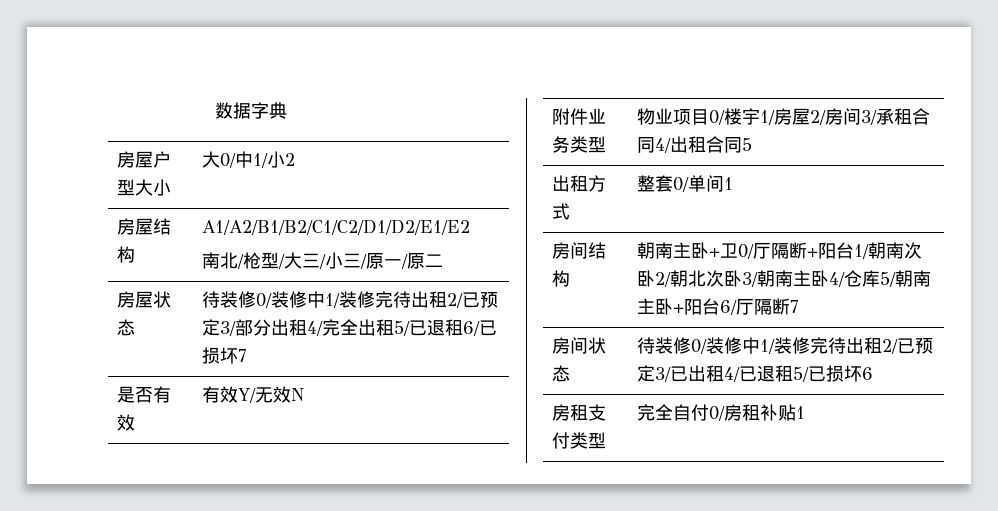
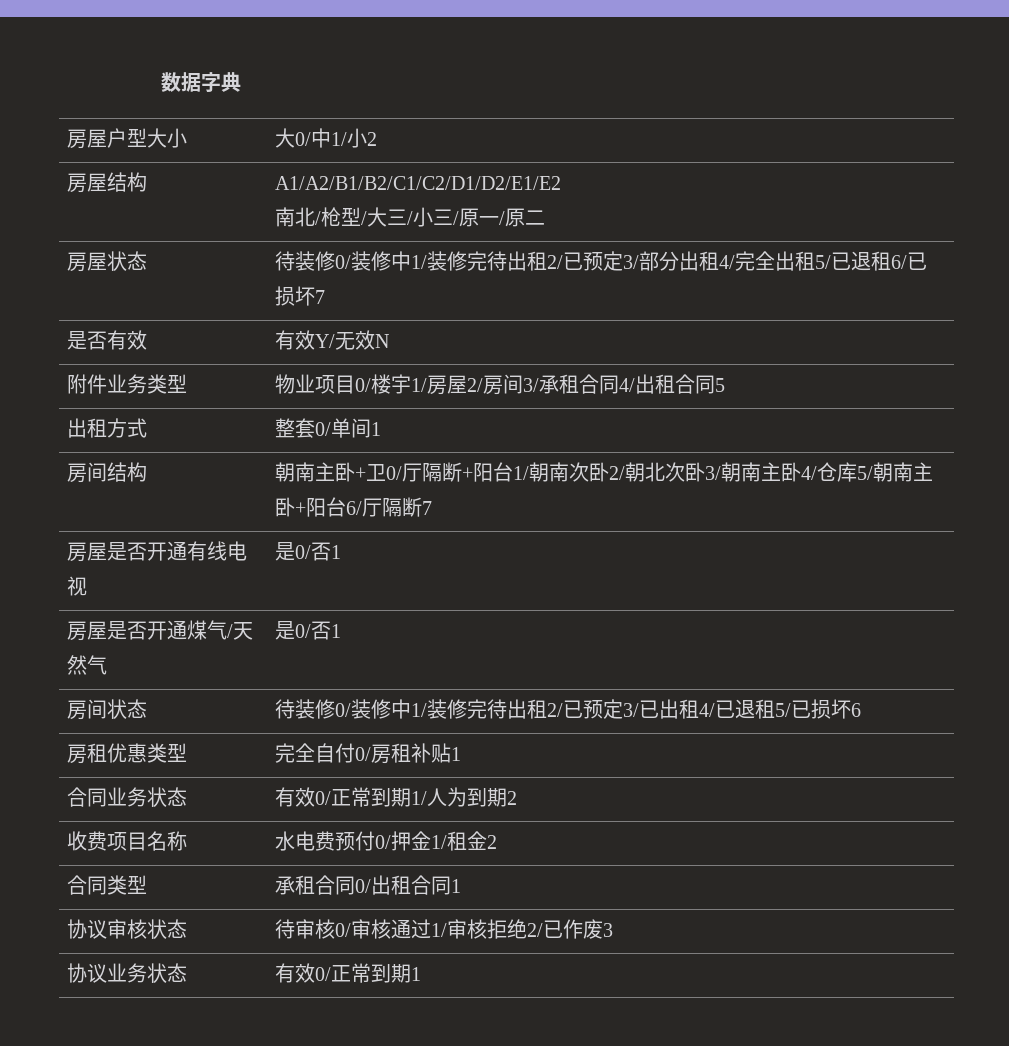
(799, 306) none -> [67,541,248,562] [67,576,88,596] [275,542,342,561] [67,620,254,641] [67,655,108,675] [275,621,342,640] // 房屋是否开通有线电视 | 是0/否1 // 房屋是否开通煤气/天然气 | 是0/否1
[588,404,607,421] [552,432,571,449] 支付 -> [107,743,148,763] 优惠
(806, 412) none -> [67,787,188,807] [275,787,518,807] [67,831,188,851] [275,831,498,851] [67,875,148,895] [275,875,462,895] [67,919,188,939] [275,919,614,939] [67,963,188,983] [275,963,422,983] // 合同业务状态 | 有效0/正常到期1/人为到期2 // 收费项目名称 | 水电费预付0/押金1/租金2 // 合同类型 | 承租合同0/出租合同1 // 协议审核状态 | 待审核0/审核通过1/审核拒绝2/已作废3 // 协议业务状态 | 有效0/正常到期1

